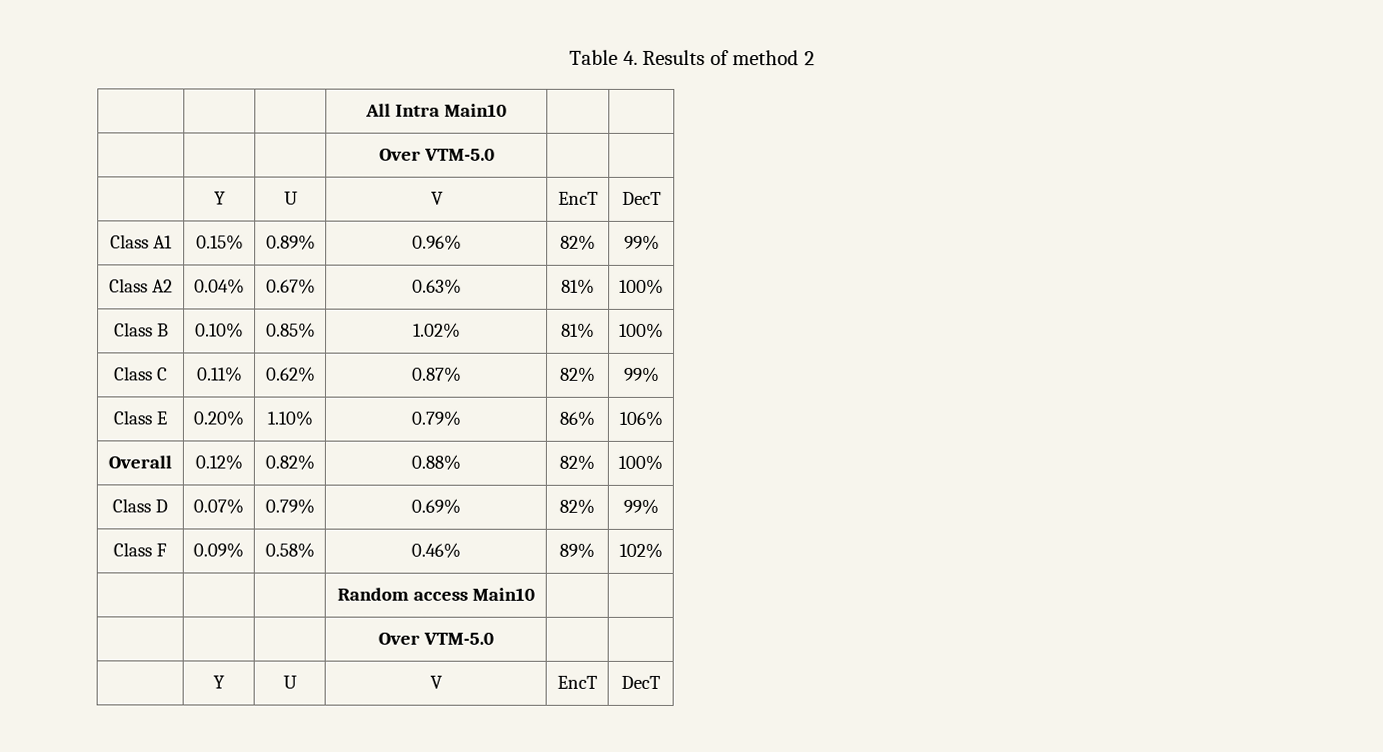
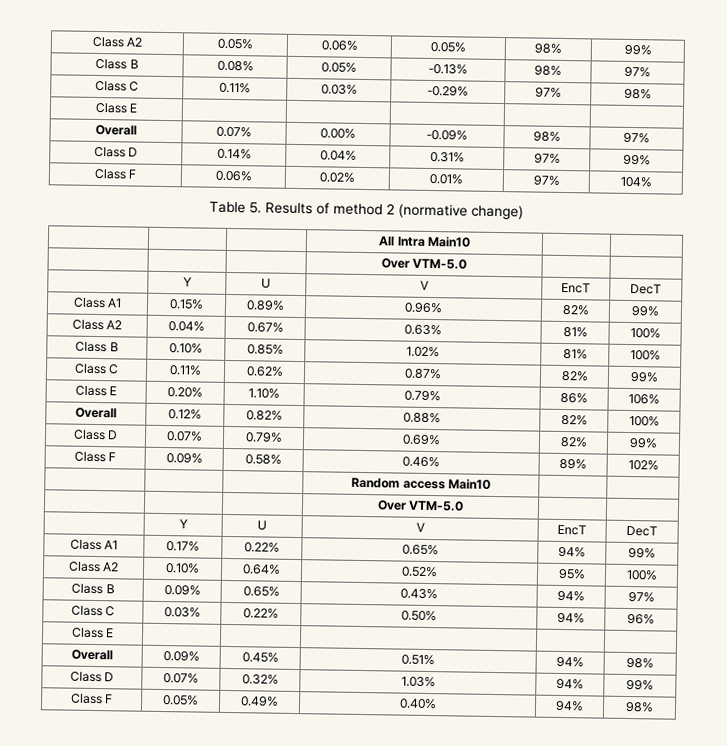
[569,49,638,65] Table 4. -> [91,36,144,48] [217,38,253,50] [320,40,358,51] [430,41,466,53] [534,43,562,54] [623,44,652,56] [95,58,139,70] [216,60,254,72] [321,62,357,73] [428,63,468,75] [534,65,562,76] [624,66,651,78] [94,80,140,92] [219,82,251,94] [320,84,358,95] [427,85,469,97] [534,87,562,98] [623,88,652,100] [94,102,139,114] [95,124,137,136] [216,126,252,138] [320,128,356,139] [426,129,468,141] [533,131,561,142] [623,132,650,144] [93,146,139,158] [216,148,252,160] [319,150,357,161] [429,151,465,163] [533,153,561,164] [622,154,651,166] [93,168,138,180] [214,170,253,182] [319,172,356,183] [429,173,463,185] [532,175,560,186] [619,176,652,188] [208,201,262,214] Class A2 | 0.05% | 0.06% | 0.05% | 98% | 99% // Class B | 0.08% | 0.05% | -0.13% | 98% | 97% // Class C | 0.11% | 0.03% | -0.29% | 97% | 98% // Class E | | | | | // Overall | 0.07% | 0.00% | -0.09% | 98% | 97% // Class D | 0.14% | 0.04% | 0.31% | 97% | 99% // Class F | 0.06% | 0.02% | 0.01% | 97% | 104% // Table 5.
(815, 58) none -> [397,203,524,220] (normative change)
(661, 682) none -> [69,539,119,551] [166,541,200,552] [244,542,280,553] [401,544,439,556] [558,546,586,558] [628,547,656,559] [67,561,120,573] [165,563,200,574] [242,564,281,575] [401,566,438,578] [557,568,586,580] [625,569,658,581] [71,583,115,595] [163,585,201,596] [242,586,280,597] [400,588,438,600] [557,590,585,602] [627,591,655,603] [70,605,116,617] [163,607,201,618] [243,608,279,619] [401,610,437,622] [557,612,585,624] [627,613,655,625] [70,627,115,639] [71,649,113,661] [162,651,200,662] [241,652,279,663] [401,654,435,666] [556,656,584,668] [626,657,654,669] [69,671,115,683] [163,673,199,684] [241,674,279,685] [400,676,436,688] [556,678,584,690] [626,679,654,691] [70,693,114,705] [162,695,199,706] [240,696,279,707] [398,698,437,710] [555,700,584,712] [625,701,654,713] // Class A1 | 0.17% | 0.22% | 0.65% | 94% | 99% // Class A2 | 0.10% | 0.64% | 0.52% | 95% | 100% // Class B | 0.09% | 0.65% | 0.43% | 94% | 97% // Class C | 0.03% | 0.22% | 0.50% | 94% | 96% // Class E | | | | | // Overall | 0.09% | 0.45% | 0.51% | 94% | 98% // Class D | 0.07% | 0.32% | 1.03% | 94% | 99% // Class F | 0.05% | 0.49% | 0.40% | 94% | 98%

